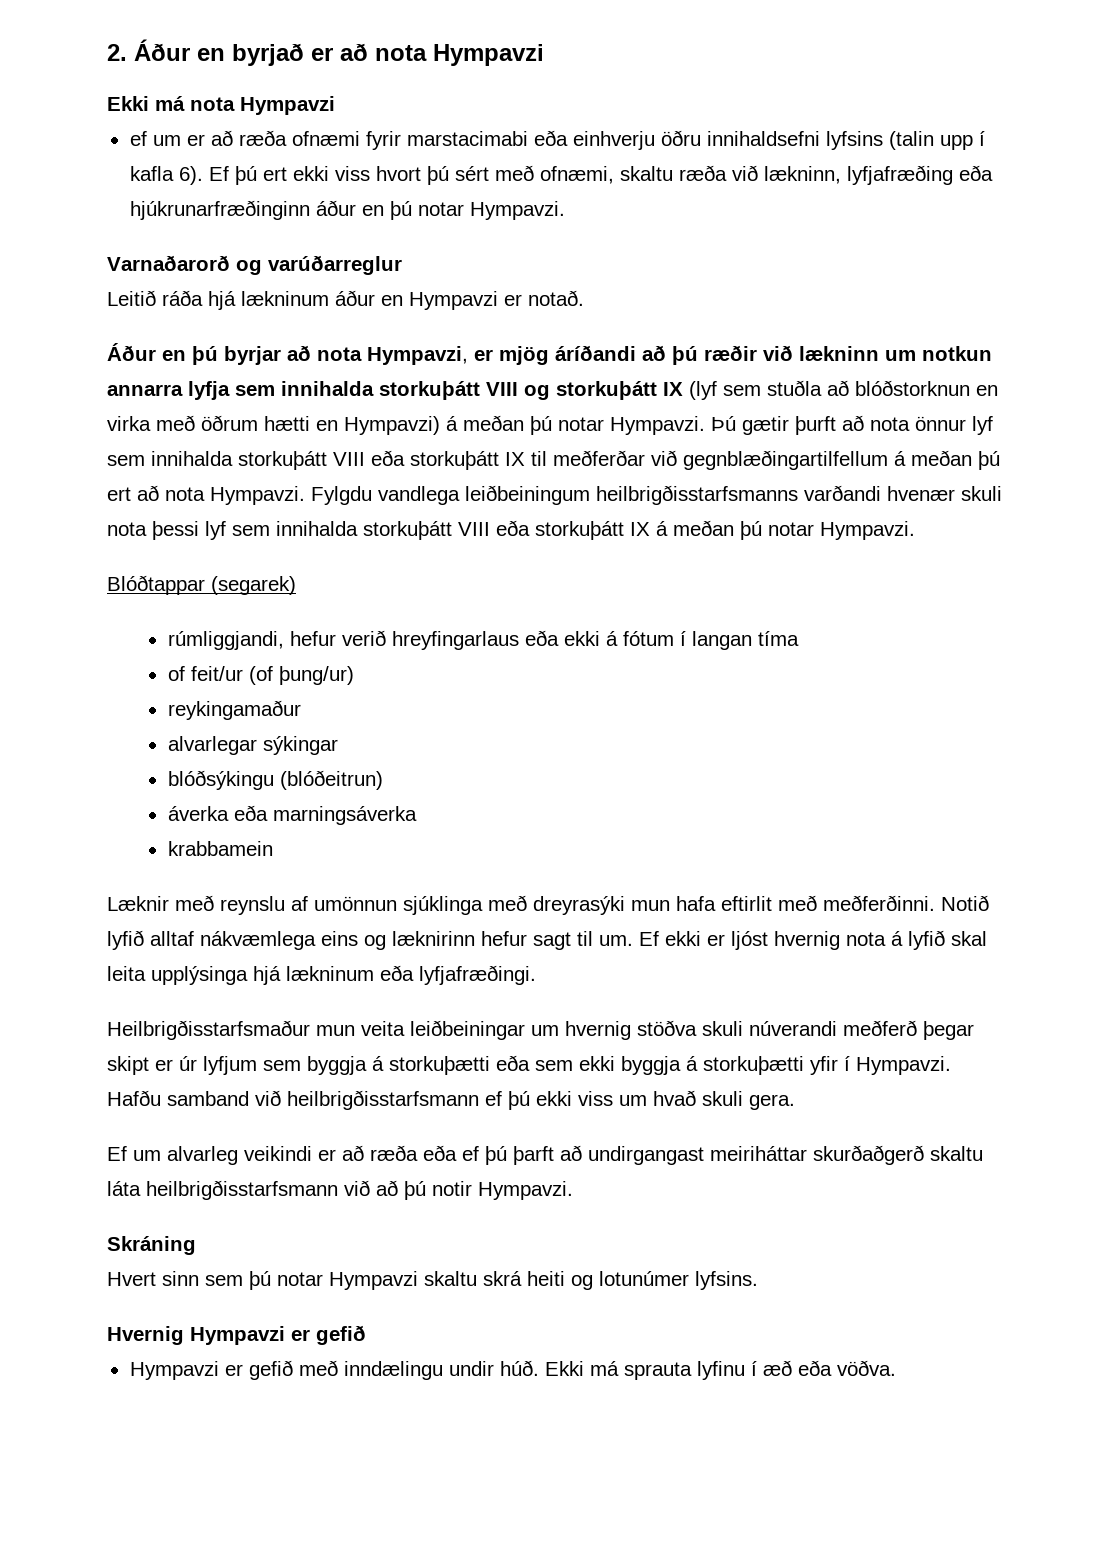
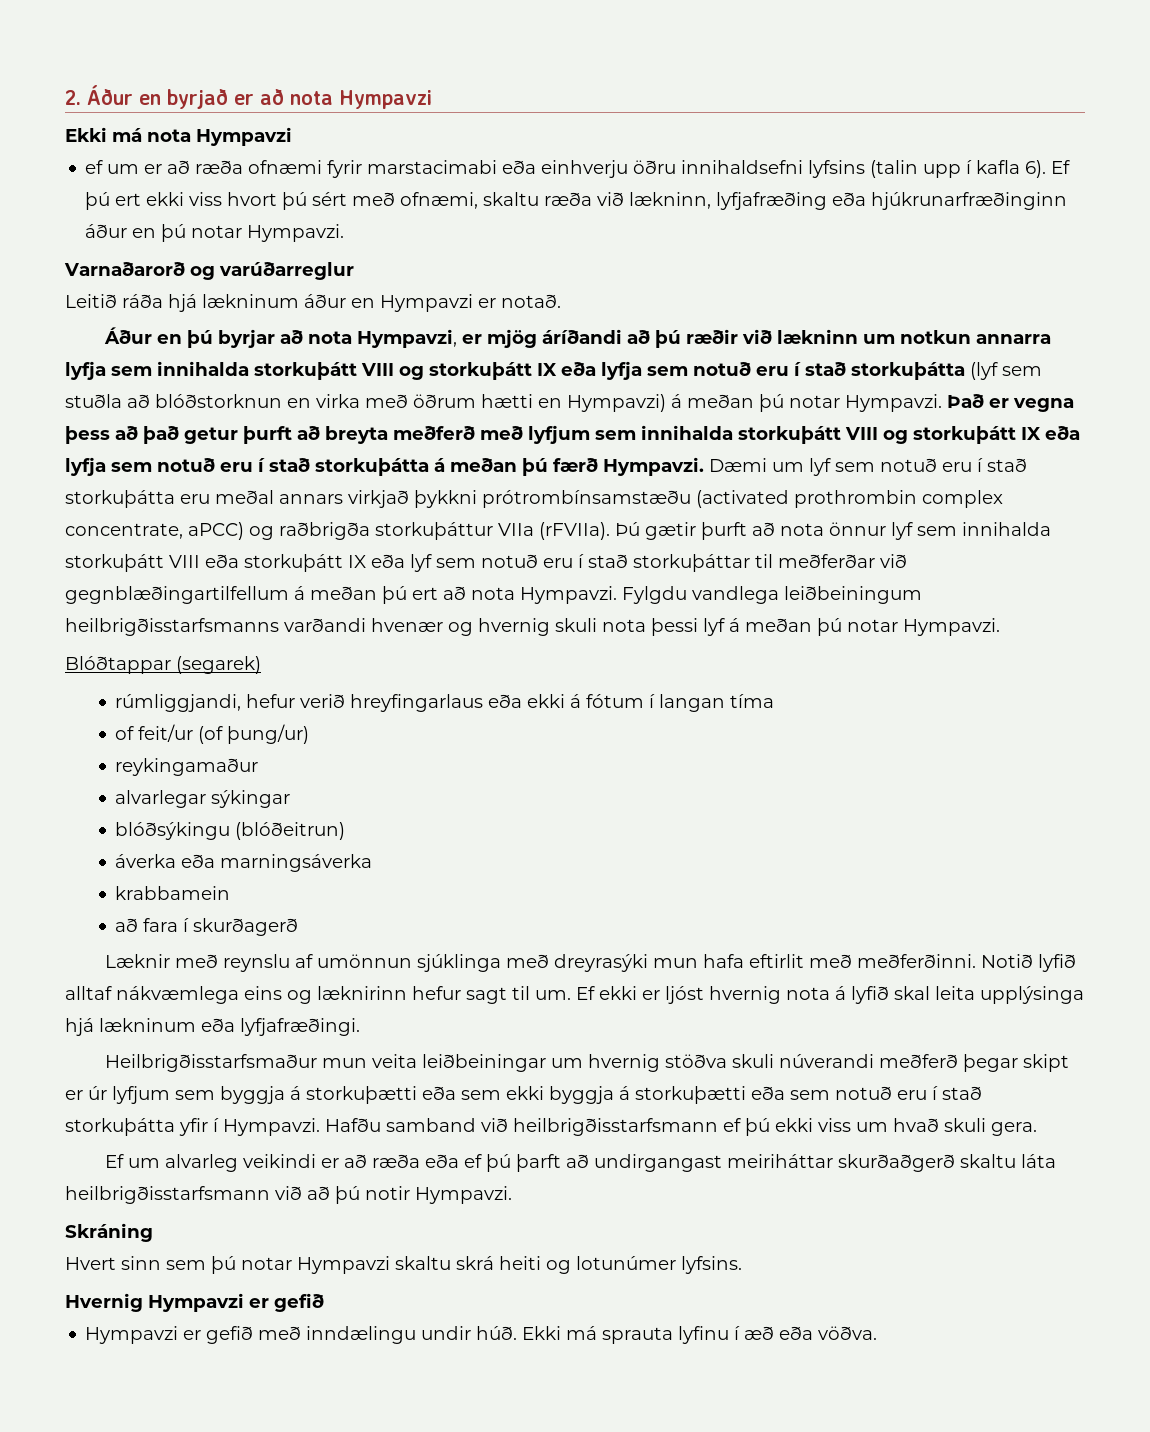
(683, 389) none -> [561,361,965,380] eða lyfja sem notuð eru í stað storkuþátta
(705, 425) none -> [947,394,1074,412] [65,425,1080,444] [65,457,1027,476] [65,490,1003,508] [65,522,610,540] Það er vegna þess að það getur þurft að breyta meðferð með lyfjum sem innihalda storkuþátt VIII og storkuþátt IX eða lyfja sem notuð eru í stað storkuþátta á meðan þú færð Hympavzi. Dæmi um lyf sem notuð eru í stað storkuþátta eru meðal annars virkjað þykkni prótrombínsamstæðu (activated prothrombin complex concentrate, aPCC) og raðbrigða storkuþáttur VIIa (rFVIIa).
(525, 459) none -> [371,554,750,572] eða lyf sem notuð eru í stað storkuþáttar
(955, 493) none -> [448,618,550,636] og hvernig
[232,520,650,540] sem innihalda storkuþátt VIII eða storkuþátt IX -> (725, 627) none
(273, 848) none -> [115,918,299,936] // að fara í skurðagerð
(804, 1065) none -> [751,1086,982,1100] [65,1118,175,1136] eða sem notuð eru í stað storkuþátta

